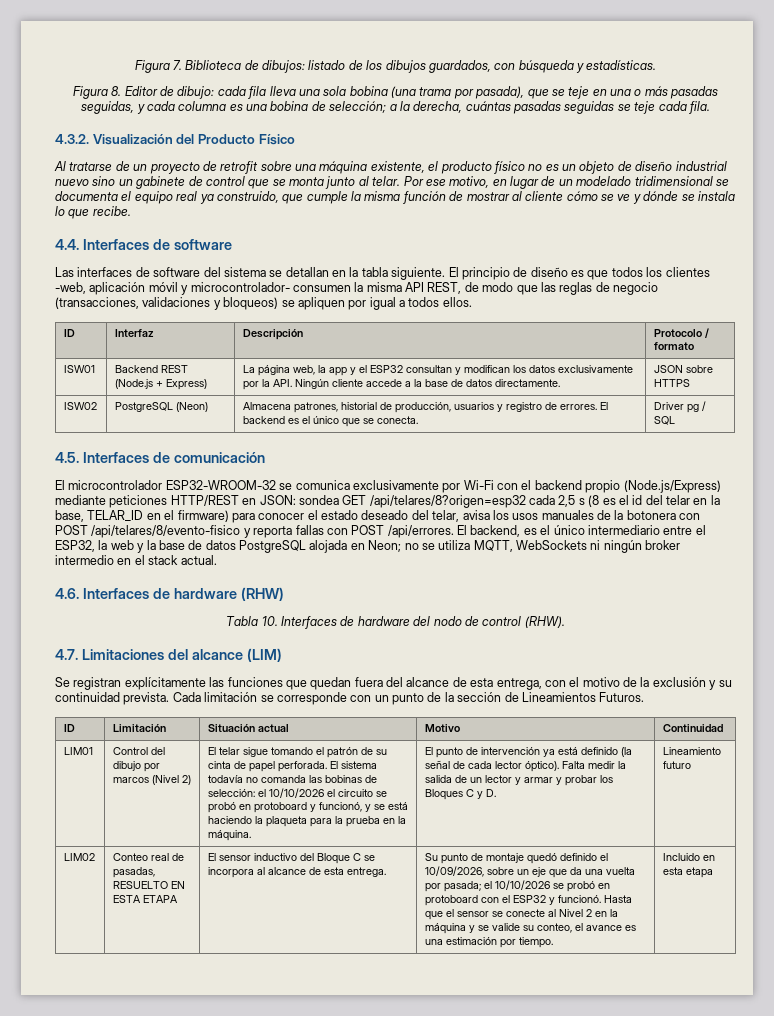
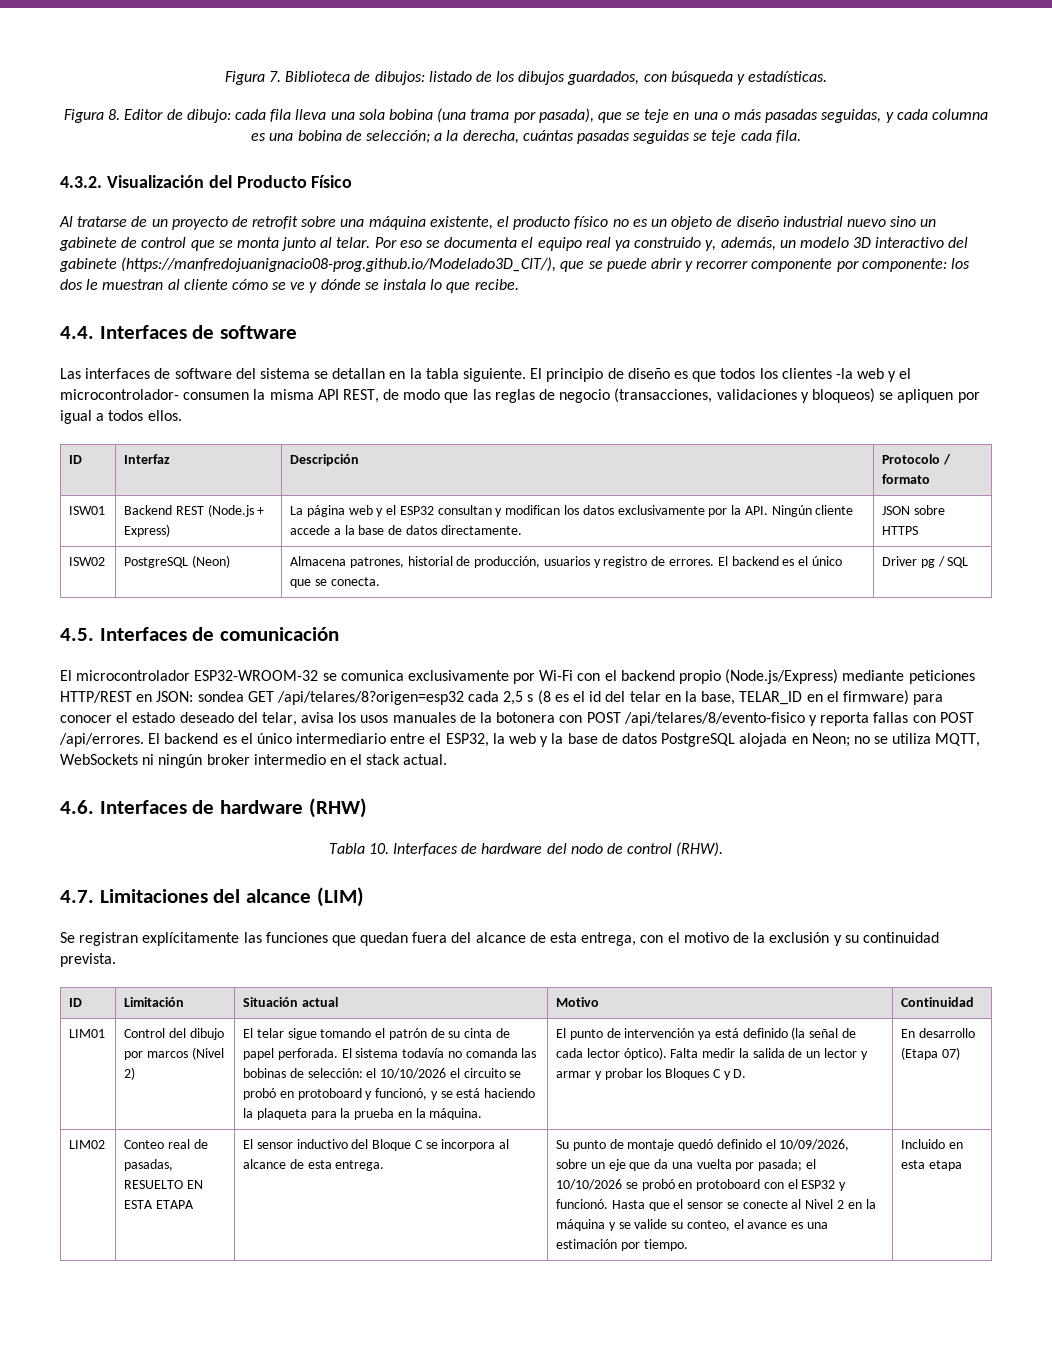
[425,176,713,189] ese motivo, en lugar de un modelado tridimensional -> [399,240,422,248] eso
[216,191,510,204] construido, que cumple la misma función de mostrar -> [634,237,969,251] [59,257,971,272] [60,279,164,290] construido y, además, un modelo 3D interactivo del gabinete (https://manfredojuanignacio08-prog.github.io/Modelado3D_CIT/), que se puede abrir y recorrer componente por componente: los dos le muestran
[55,282,189,295] -web, aplicación móvil y -> [835,368,912,382] -la web y el
[292,365,347,376] web, la app -> [348,505,373,515] web
[470,525,521,537] backend, -> [164,733,219,744] backend
[172,692,645,705] Cada limitación se corresponde con un punto de la sección de Lineamientos Futuros. -> (116, 960) none
[662,747,721,755] [662,761,691,769] Lineamiento futuro -> [901,1028,975,1038] [901,1047,960,1060] En desarrollo (Etapa 07)

